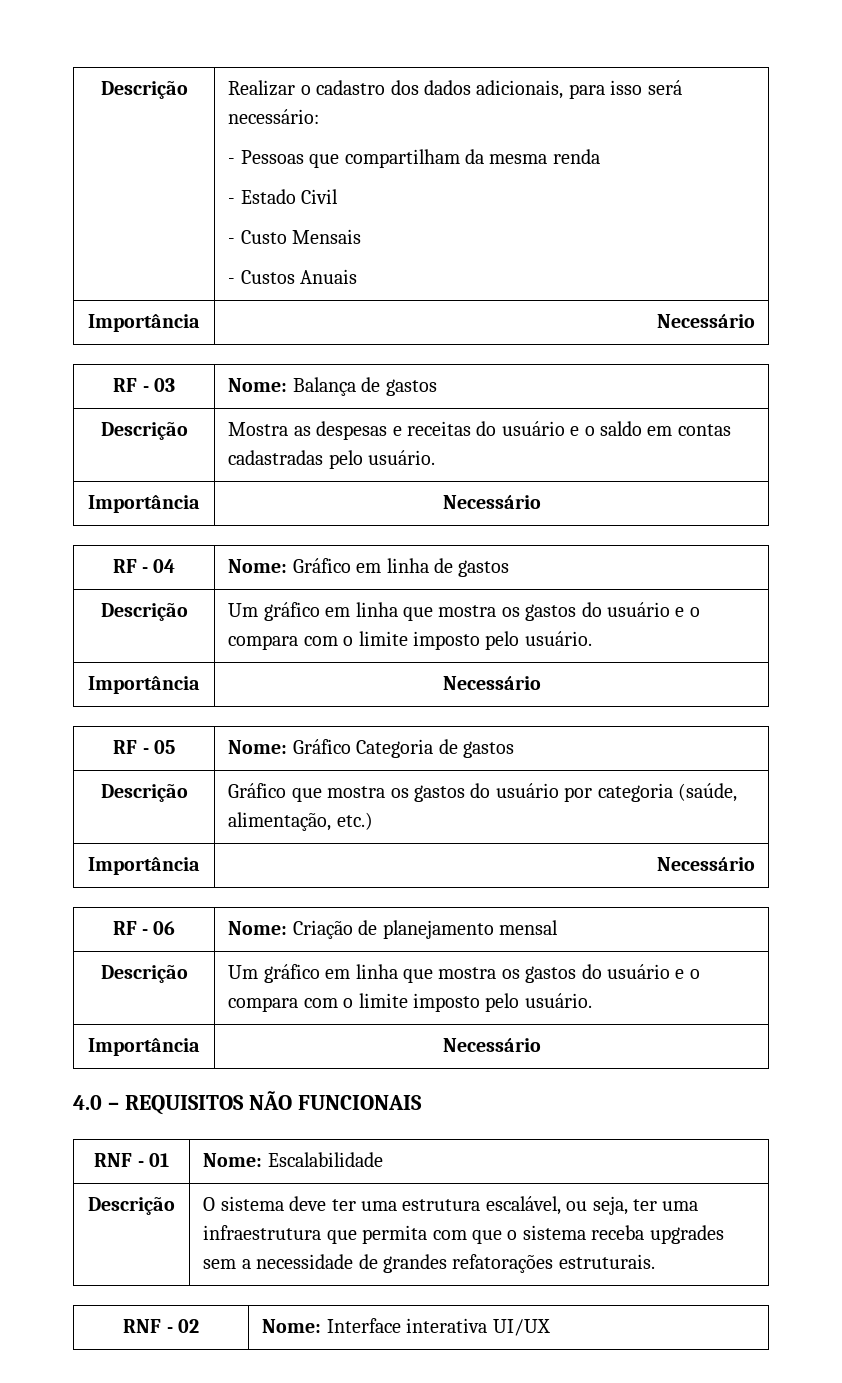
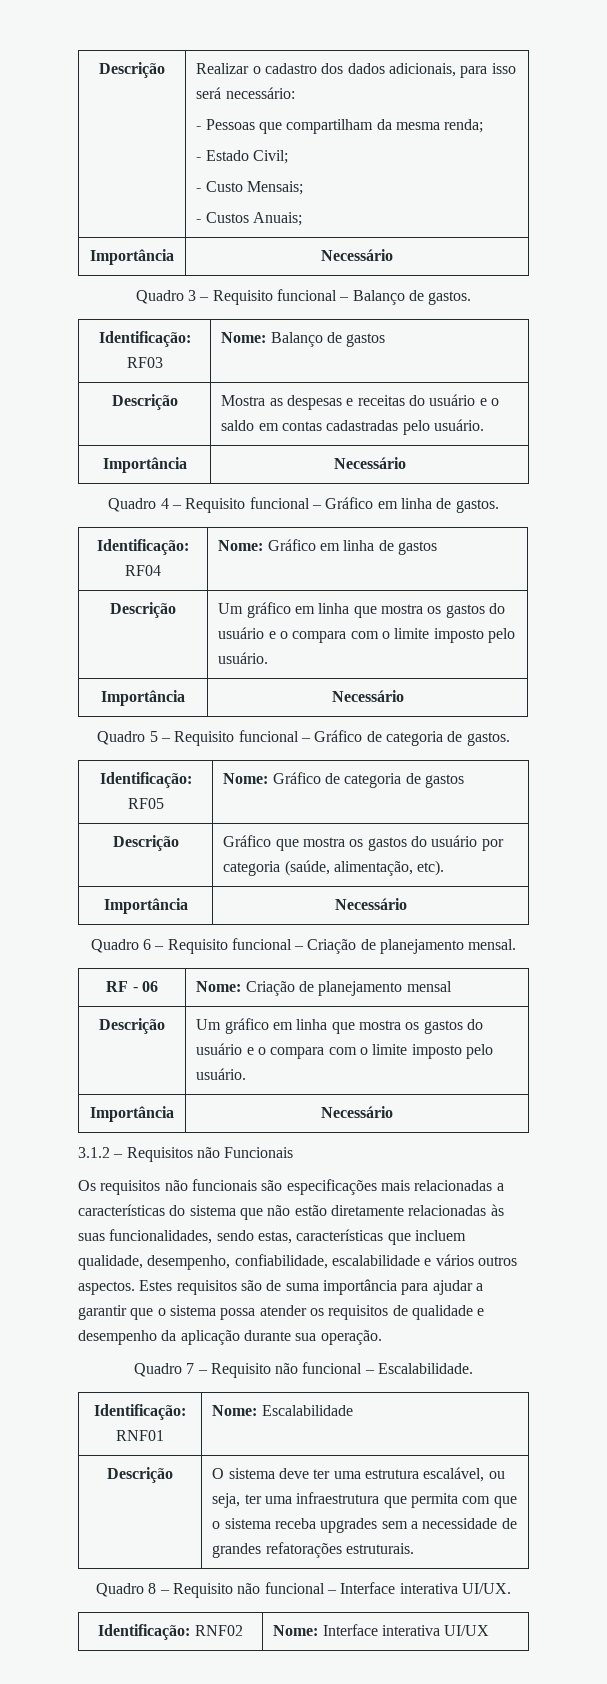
[552,149,600,164] renda -> [444,119,484,133] renda;
[301,189,339,204] Civil -> [253,150,289,164] Civil;
[292,229,362,244] Mensais -> [247,181,304,195] Mensais;
[300,269,358,284] [88,314,200,332] [656,314,755,328] [113,378,175,392] [228,377,356,396] Anuais // Importância | Necessário // RF - 03 | Nome: Balança -> [253,212,303,226] [90,249,174,265] [321,249,393,261] [135,289,472,305] [98,331,191,347] [126,357,163,368] [221,332,323,347] Anuais; // Importância | Necessário // Quadro 3 – Requisito funcional – Balanço de gastos. // Identificação: RF03 | Nome: Balanço
[112,559,176,573] // RF - 04 -> [108,497,499,513] [97,539,189,555] [125,565,161,576] // Quadro 4 – Requisito funcional – Gráfico em linha de gastos. // Identificação: RF04
[113,740,175,754] [228,739,434,758] // RF - 05 | Nome: Gráfico Categoria -> [97,730,510,746] [99,772,192,788] [127,798,164,809] [223,772,402,788] // Quadro 5 – Requisito funcional – Gráfico de categoria de gastos. // Identificação: RF05 | Nome: Gráfico de categoria
[336,812,373,830] [88,857,200,875] [656,857,755,871] etc.) // Importância | Necessário -> [417,860,445,876] [103,898,188,914] [334,898,407,910] [90,938,517,954] etc). // Importância | Necessário // Quadro 6 – Requisito funcional – Criação de planejamento mensal.
[73,1091,422,1115] [94,1153,169,1167] 4.0 – REQUISITOS NÃO FUNCIONAIS // RNF - 01 -> [78,1147,294,1162] [78,1179,504,1195] [78,1204,504,1220] [78,1229,466,1245] [78,1254,517,1270] [78,1279,483,1295] [78,1305,485,1320] [78,1330,382,1345] [133,1362,474,1378] [94,1404,186,1420] [116,1430,164,1441] 3.1.2 – Requisitos não Funcionais // Os requisitos não funcionais são especificações mais relacionadas a características do sistema que não estão diretamente relacionadas às suas funcionalidades, sendo estas, características que incluem qualidade, desempenho, confiabilidade, escalabilidade e vários outros aspectos. Estes requisitos são de suma importância para ajudar a garantir que o sistema possa atender os requisitos de qualidade e desempenho da aplicação durante sua operação. // Quadro 7 – Requisito não funcional – Escalabilidade. // Identificação: RNF01
[123,1319,199,1333] // RNF - 02 -> [96,1582,511,1598] [98,1624,243,1640] // Quadro 8 – Requisito não funcional – Interface interativa UI/UX. // Identificação: RNF02

